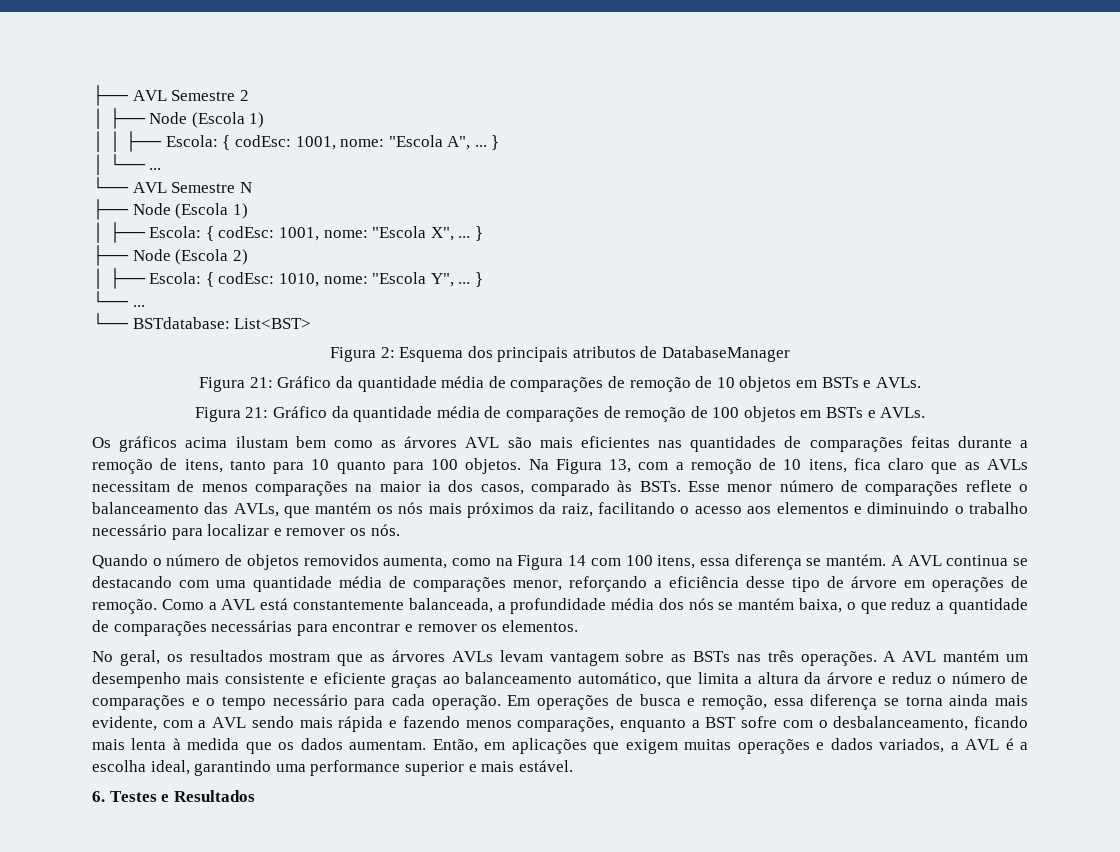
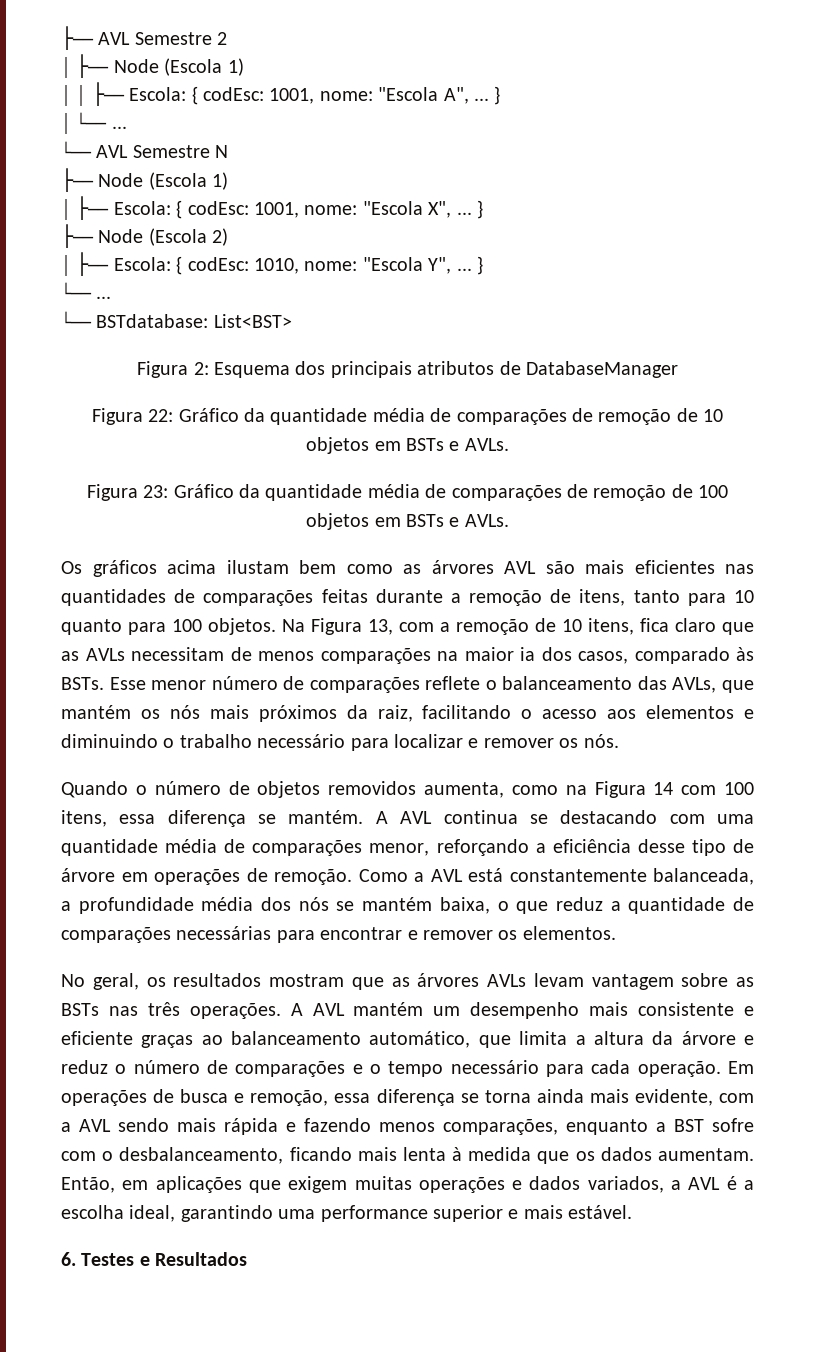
[249,377,273,388] 21: -> [148,409,174,422] 22:
[245,407,269,418] 21: -> [143,485,169,498] 23:

